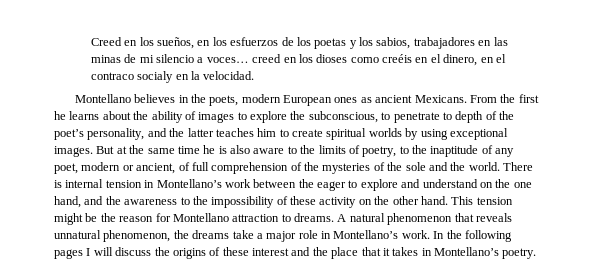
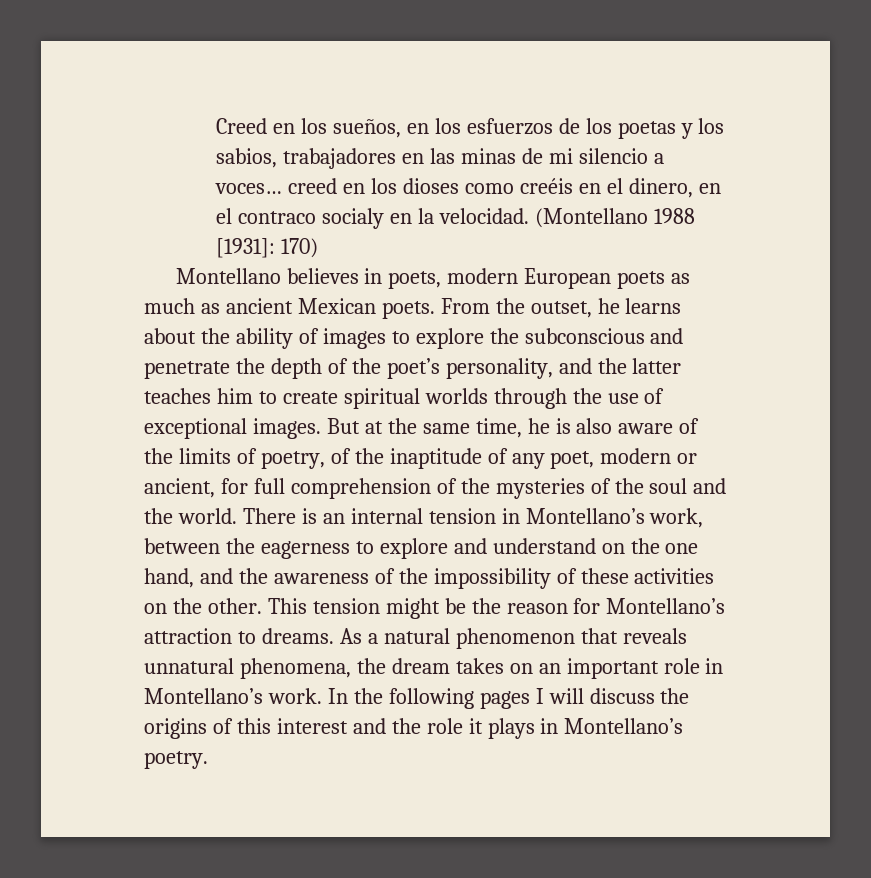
(255, 75) none -> [534,208,695,228] [216,238,319,258] (Montellano 1988 [1931]: 170)
[190,94,206,103] the -> (383, 276) none
[334,95,467,103] ones as ancient Mexicans. -> [617,271,691,289] [144,298,435,319] poets as much as ancient Mexican poets.
[518,94,539,103] first -> [530,301,592,318] outset,
[308,111,452,123] subconscious, to penetrate to -> [524,328,684,344] [144,358,265,379] subconscious and penetrate the
[405,128,448,140] by using -> [493,388,665,409] through the use of
[177,146,200,154] time -> [475,418,522,438] time,
[287,146,297,154] to -> [679,418,700,434] of
[399,146,409,154] to -> [330,448,351,464] of
[178,162,190,171] of -> [220,478,248,494] for
[405,162,426,171] sole -> [649,478,688,494] soul
(62, 184) none -> [322,513,345,524] an
[224,179,251,188] work -> [649,508,704,528] work,
[317,181,346,191] eager -> [260,541,350,559] eagerness
[180,197,190,205] to -> [374,568,395,584] of
[319,196,448,208] activity on the other hand. -> [634,568,715,584] [144,598,262,614] activities on the other.
[172,213,229,222] Montellano -> [606,598,726,614] Montellano’s
[337,214,347,222] A -> [339,628,378,644] As a
[103,230,297,242] phenomenon, the dreams take a major -> [239,658,659,679] phenomena, the dream takes on an important
[222,247,249,256] these -> [236,718,271,734] this
[331,247,419,259] place that it takes -> [426,718,535,739] role it plays

